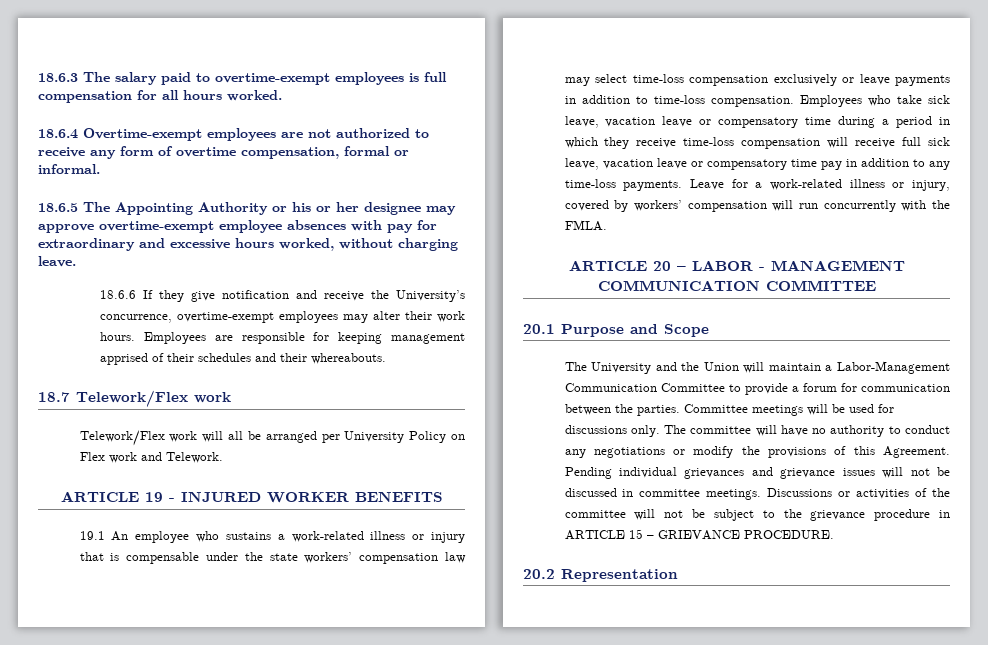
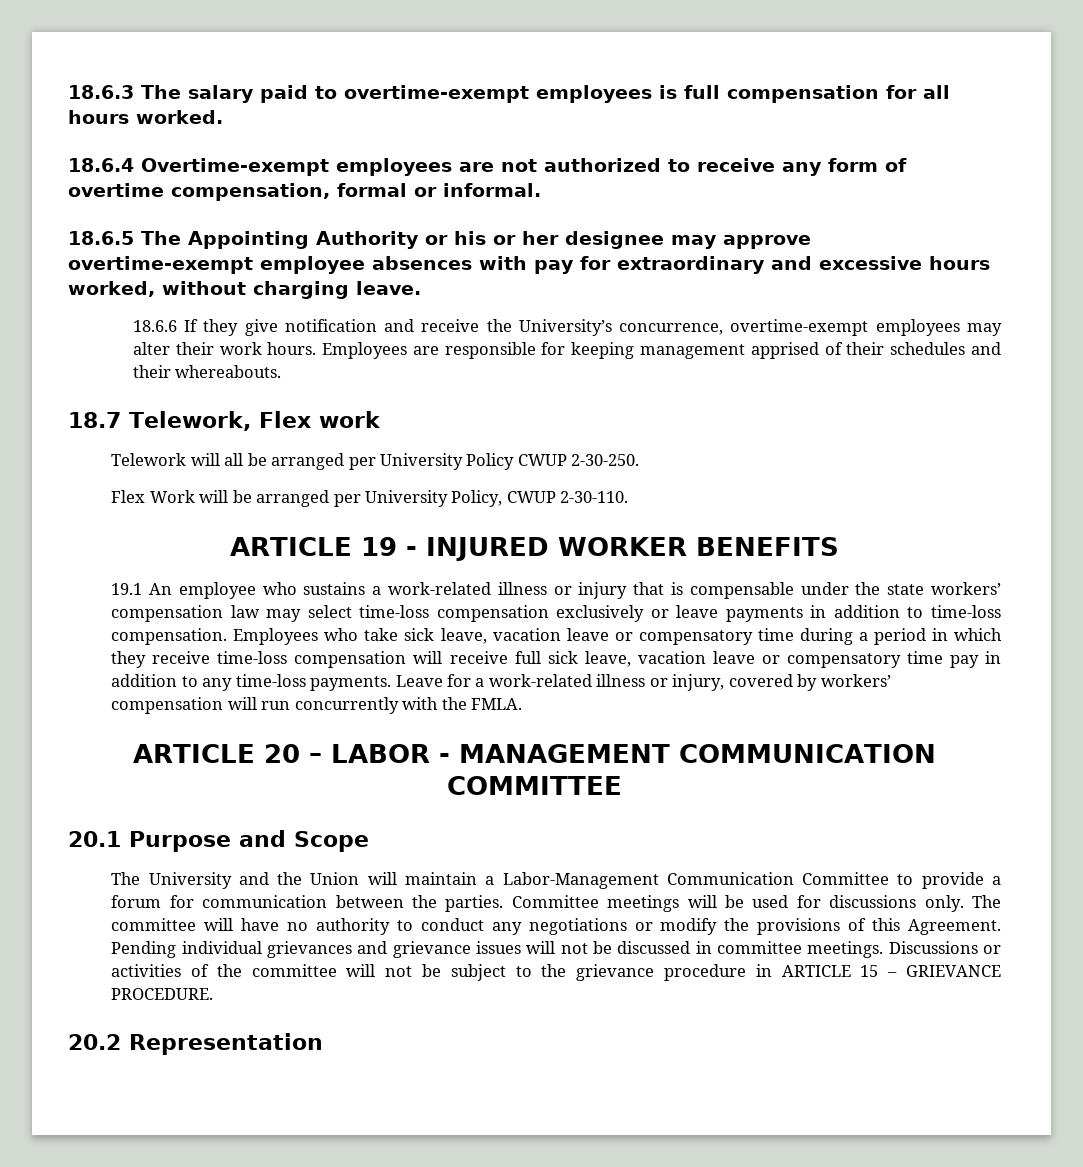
[76,390,188,407] Telework/Flex -> [129,411,311,431] Telework, Flex
[79,430,198,446] Telework/Flex work -> [111,453,187,466] Telework
[451,434,465,440] [79,452,223,463] on Flex work and Telework. -> [517,454,640,466] [111,490,629,507] CWUP 2-30-250. // Flex Work will be arranged per University Policy, CWUP 2-30-110.

